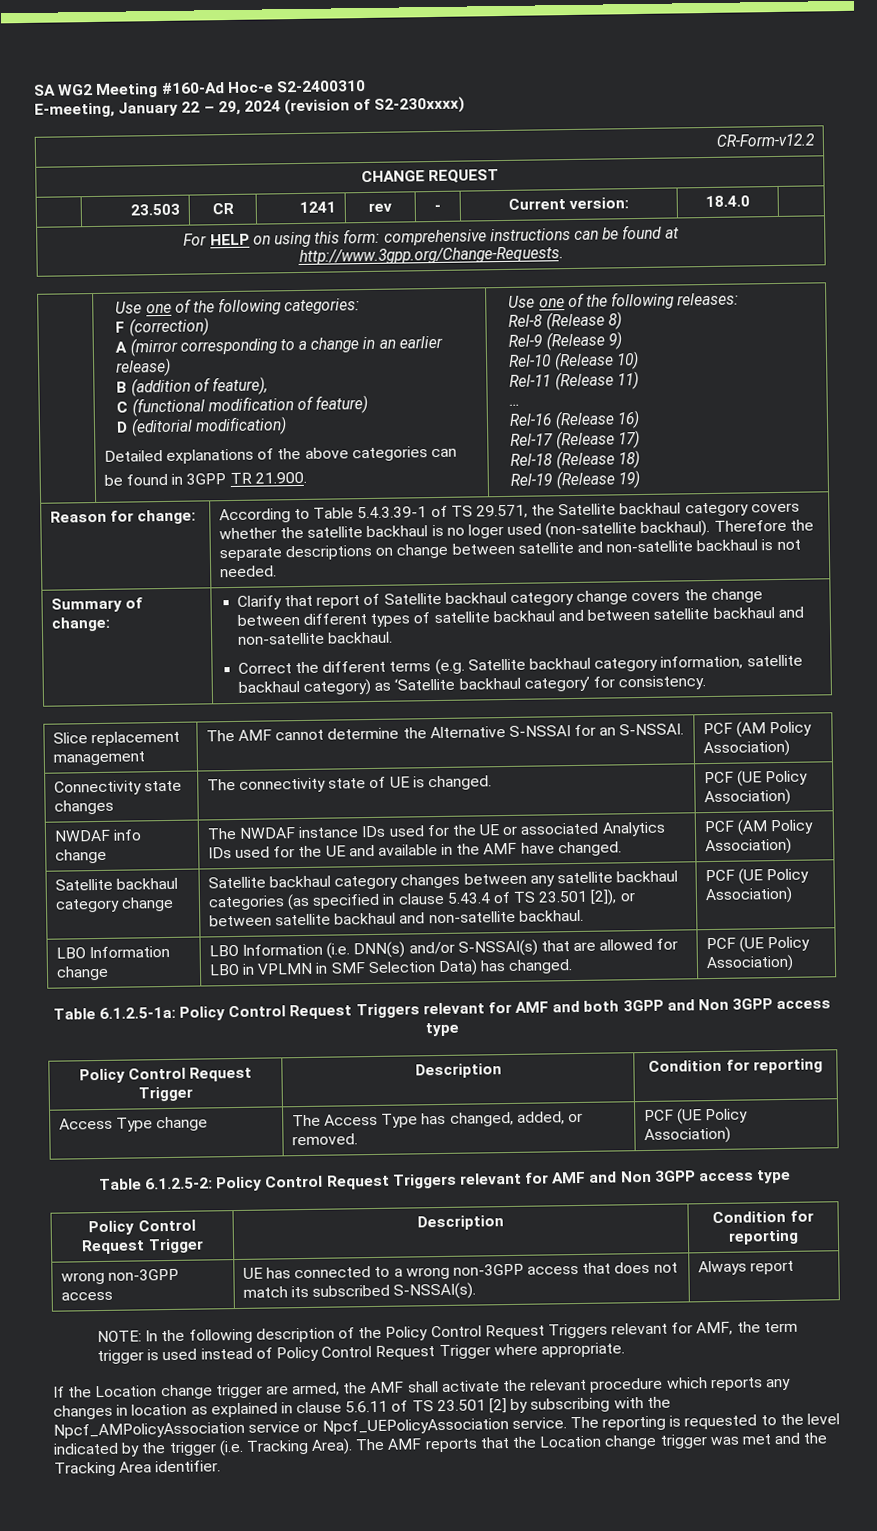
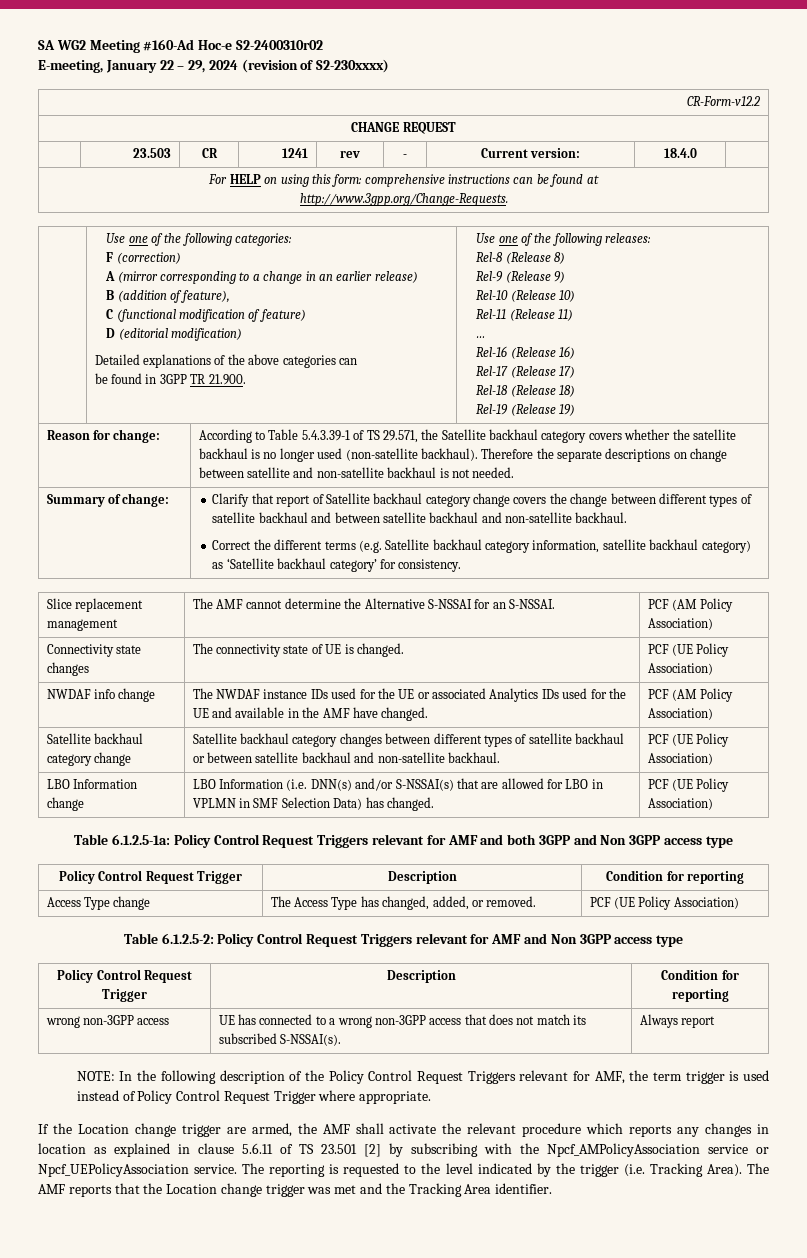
[275,80,366,93] S2-2400310 -> [235,40,323,50] S2-2400310r02
[467,524,504,539] loger -> [279,448,315,462] longer
[529,870,679,887] [207,889,618,911] any satellite backhaul categories (as specified in clause 5.43.4 of TS 23.501 [2]), -> [433,733,625,747] different types of satellite backhaul

